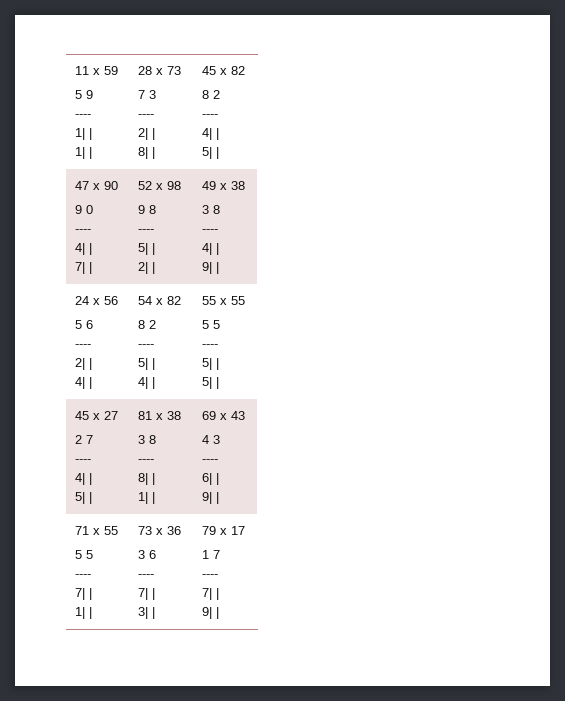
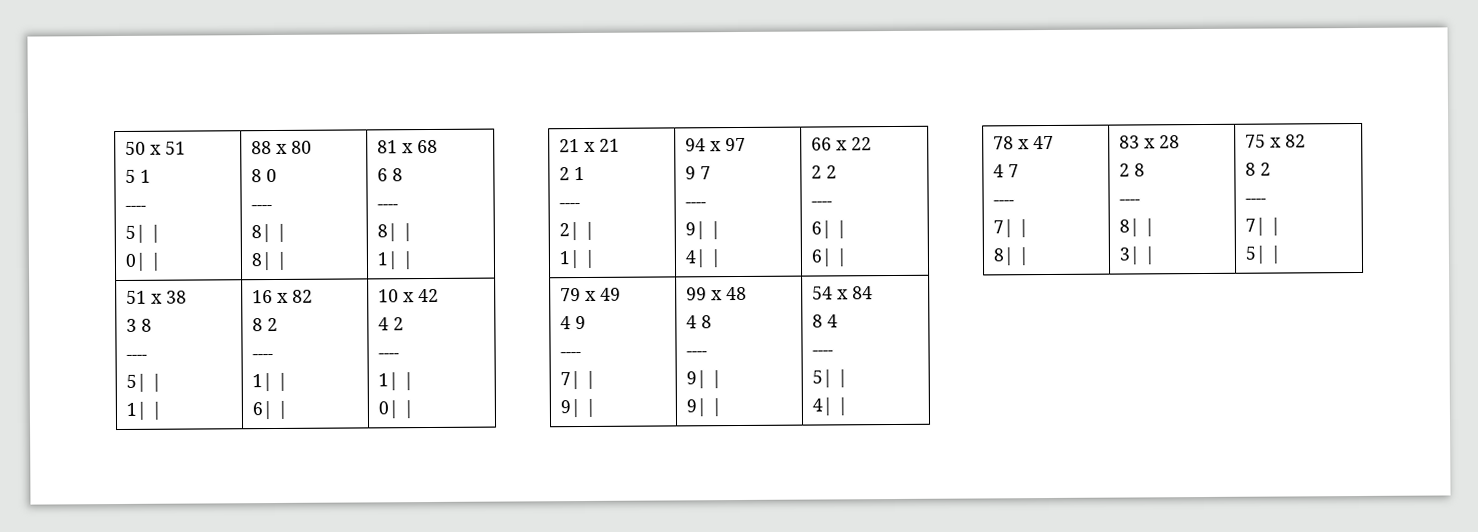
[75,66,119,75] [75,90,94,99] [75,114,92,118] [75,128,93,140] [75,147,93,159] [138,66,182,75] [138,90,157,99] [138,114,155,118] [138,128,156,140] [138,147,156,159] [202,66,246,75] [202,90,221,99] [202,114,219,118] [202,128,220,140] [202,147,220,159] [75,181,119,190] [75,205,94,214] [75,229,92,233] [75,243,93,255] [75,262,93,274] [138,181,182,190] [138,205,157,214] [138,229,155,233] [138,243,156,255] [138,262,156,274] [202,181,246,190] [202,205,221,214] [202,229,219,233] [202,243,220,255] [202,262,220,274] [75,296,119,305] [75,320,94,329] [75,344,92,348] [75,358,93,370] [75,377,93,389] [138,296,182,305] [138,320,157,329] [138,344,155,348] [138,358,156,370] [138,377,156,389] [202,296,246,305] [202,320,221,329] [202,344,219,348] [202,358,220,370] [202,377,220,389] [75,411,119,420] [75,435,94,444] [75,459,92,463] [75,473,93,485] [75,492,86,504] 11 x 59 // 5 9 // ---- // 1| | // 1| | | 28 x 73 // 7 3 // ---- // 2| | // 8| | | 45 x 82 // 8 2 // ---- // 4| | // 5| | // 47 x 90 // 9 0 // ---- // 4| | // 7| | | 52 x 98 // 9 8 // ---- // 5| | // 2| | | 49 x 38 // 3 8 // ---- // 4| | // 9| | // 24 x 56 // 5 6 // ---- // 2| | // 4| | | 54 x 82 // 8 2 // ---- // 5| | // 4| | | 55 x 55 // 5 5 // ---- // 5| | // 5| | // 45 x 27 // 2 7 // ---- // 4| | // 5| -> [124,141,186,155] [124,169,151,183] [124,205,146,211] [124,224,161,243] [124,252,162,271] [250,140,312,155] [250,168,277,183] [250,205,272,211] [250,223,287,243] [250,252,273,271] 50 x 51 // 5 1 // ---- // 5| | // 0| | | 88 x 80 // 8 0 // ---- // 8| | // 8|
[167,411,182,420] [138,435,146,444] 38 // 3 -> [416,139,438,154] [376,168,388,182] 68 // 6
[202,411,246,420] [202,435,221,444] | 69 x 43 // 4 3 -> [125,290,187,304] [125,318,152,332] [125,354,147,360] [125,373,162,392] [125,401,162,420] [251,289,313,304] [251,317,278,332] [251,354,273,360] [251,372,288,392] [251,400,288,420] [377,288,439,303] [377,317,404,331] [377,353,399,359] [377,372,414,391] [377,400,414,419] [558,138,620,153] [558,166,585,181] [558,203,580,209] [558,221,595,241] [558,249,596,269] [684,137,746,152] [684,166,711,180] [684,202,706,208] [684,221,721,240] [684,249,722,268] [810,137,872,151] [810,165,837,179] // 51 x 38 // 3 8 // ---- // 5| | // 1| | | 16 x 82 // 8 2 // ---- // 1| | // 6| | | 10 x 42 // 4 2 // ---- // 1| | // 0| | // 21 x 21 // 2 1 // ---- // 2| | // 1| | | 94 x 97 // 9 7 // ---- // 9| | // 4| | | 66 x 22 // 2 2
[202,492,220,504] [75,526,119,535] [75,550,94,559] [75,574,92,578] [75,588,93,600] [75,607,93,619] [138,526,182,535] [138,550,157,559] [138,574,155,578] [138,588,156,600] [138,607,156,619] [202,526,246,535] [202,550,221,559] 9| | // 71 x 55 // 5 5 // ---- // 7| | // 1| | | 73 x 36 // 3 6 // ---- // 7| | // 3| | | 79 x 17 // 1 7 -> [810,248,848,267] [559,287,621,302] [559,315,586,330] 6| | // 79 x 49 // 4 9
(220, 613) none -> [685,286,747,301] [685,315,712,329] [685,351,707,357] [685,370,722,389] [685,398,722,417] [811,286,873,300] [811,314,838,328] [811,350,833,356] [811,369,848,388] [811,397,848,416] [992,135,1054,150] [992,164,1019,178] [992,200,1014,206] [992,219,1029,238] [992,247,1030,266] [1118,135,1180,149] [1118,163,1145,177] [1118,199,1140,205] [1118,218,1155,237] [1118,246,1155,265] [1244,134,1306,148] [1244,162,1271,176] [1244,198,1266,204] [1244,217,1281,236] [1244,245,1281,264] | 99 x 48 // 4 8 // ---- // 9| | // 9| | | 54 x 84 // 8 4 // ---- // 5| | // 4| | // 78 x 47 // 4 7 // ---- // 7| | // 8| | | 83 x 28 // 2 8 // ---- // 8| | // 3| | | 75 x 82 // 8 2 // ---- // 7| | // 5| |

